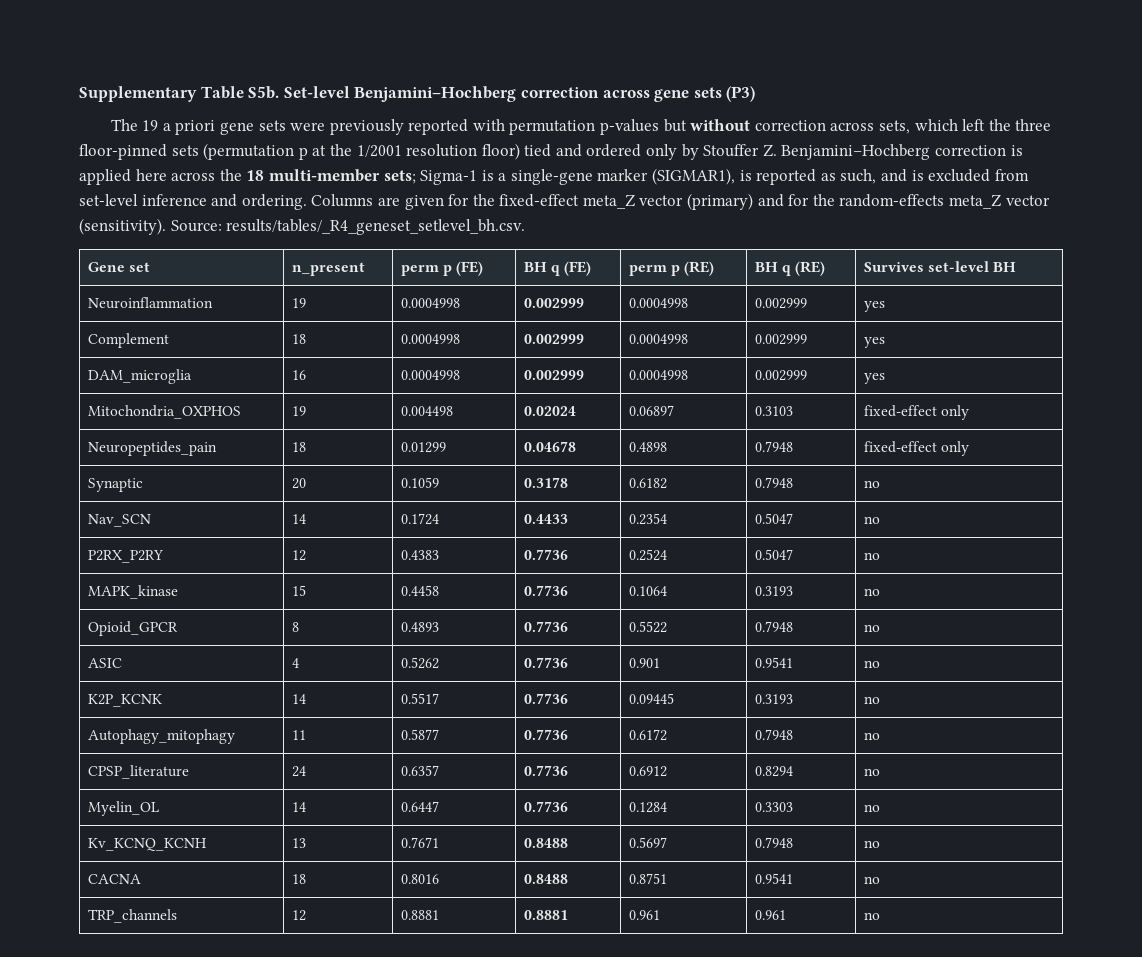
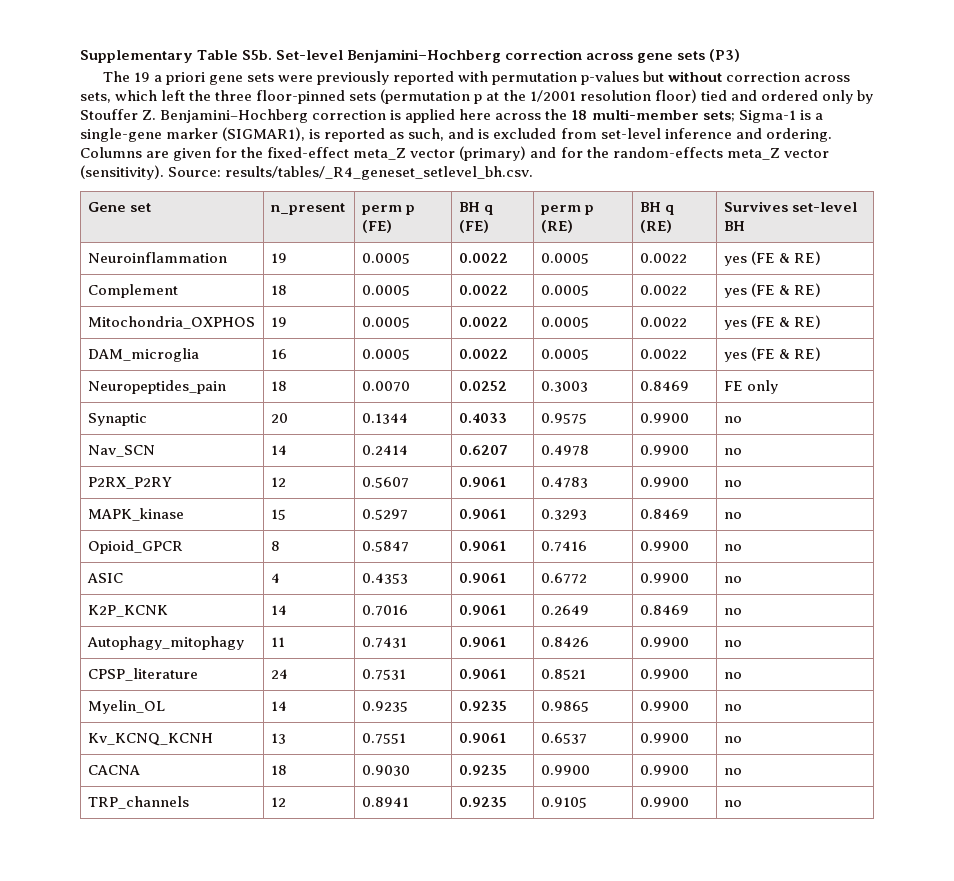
[400,298,460,308] [523,298,584,308] [628,298,688,308] [754,298,807,309] [863,301,885,312] [87,333,169,348] [291,334,306,344] [400,334,460,344] [523,334,584,344] [628,334,688,344] [754,334,807,345] [863,337,885,348] [87,369,192,384] [291,370,306,380] [400,370,460,380] [523,370,584,380] [628,370,688,380] [754,370,807,381] [863,373,885,384] [87,405,241,419] [291,406,306,416] [400,406,453,416] [523,406,576,416] [628,405,674,416] [754,406,793,416] [863,405,969,420] [87,441,217,456] [291,442,306,452] [400,442,446,453] [523,441,576,452] [628,442,667,452] [754,441,793,452] [863,441,937,453] 0.0004998 | 0.002999 | 0.0004998 | 0.002999 | yes // Complement | 18 | 0.0004998 | 0.002999 | 0.0004998 | 0.002999 | yes // DAM_microglia | 16 | 0.0004998 | 0.002999 | 0.0004998 | 0.002999 | yes // Mitochondria_OXPHOS | 19 | 0.004498 | 0.02024 | 0.06897 | 0.3103 | fixed-effect only // Neuropeptides_pain | 18 | 0.01299 | 0.04678 | 0.4898 | 0.7948 | fixed-effect -> [361,253,410,264] [458,253,508,263] [540,253,589,264] [639,253,687,263] [723,251,821,266] [87,284,178,298] [270,285,287,295] [361,285,410,296] [458,285,508,295] [540,285,589,296] [639,285,687,295] [723,283,821,298] [87,316,255,329] [270,317,287,327] [361,317,410,328] [458,317,508,327] [540,317,589,328] [639,317,687,327] [723,315,821,330] [87,348,199,362] [270,349,287,359] [361,349,410,360] [458,349,508,359] [540,349,589,360] [639,349,687,359] [723,347,821,362] [87,380,226,394] [270,381,287,391] [361,381,410,392] [458,381,507,391] [540,381,588,392] [639,381,689,391] [723,381,743,391] 0.0005 | 0.0022 | 0.0005 | 0.0022 | yes (FE & RE) // Complement | 18 | 0.0005 | 0.0022 | 0.0005 | 0.0022 | yes (FE & RE) // Mitochondria_OXPHOS | 19 | 0.0005 | 0.0022 | 0.0005 | 0.0022 | yes (FE & RE) // DAM_microglia | 16 | 0.0005 | 0.0022 | 0.0005 | 0.0022 | yes (FE & RE) // Neuropeptides_pain | 18 | 0.0070 | 0.0252 | 0.3003 | 0.8469 | FE
[400,477,439,488] [523,477,568,488] [628,478,667,489] [754,477,793,488] 0.1059 | 0.3178 | 0.6182 | 0.7948 -> [361,413,408,424] [458,413,507,423] [540,413,587,424] [639,413,689,423] 0.1344 | 0.4033 | 0.9575 | 0.9900
[400,513,439,525] [523,514,568,524] [628,513,667,525] [754,513,793,524] 0.1724 | 0.4433 | 0.2354 | 0.5047 -> [361,445,408,455] [458,445,508,455] [540,445,589,456] [639,445,689,455] 0.2414 | 0.6207 | 0.4978 | 0.9900
[400,550,439,560] [523,549,568,560] [628,549,667,561] [754,549,793,560] 0.4383 | 0.7736 | 0.2524 | 0.5047 -> [361,477,409,488] [458,477,506,487] [540,477,588,488] [639,477,689,487] 0.5607 | 0.9061 | 0.4783 | 0.9900
[400,585,439,596] [523,585,568,596] [628,586,667,596] [754,586,793,596] 0.4458 | 0.7736 | 0.1064 | 0.3193 -> [361,509,408,520] [458,509,506,519] [540,509,587,520] [639,509,689,519] 0.5297 | 0.9061 | 0.3293 | 0.8469
[400,622,439,632] [523,621,568,632] [628,621,667,633] [754,621,793,632] 0.4893 | 0.7736 | 0.5522 | 0.7948 -> [361,541,409,552] [458,541,506,551] [540,541,587,552] [639,541,689,551] 0.5847 | 0.9061 | 0.7416 | 0.9900
[400,657,439,669] [523,657,568,668] [628,658,660,668] [754,657,793,668] 0.5262 | 0.7736 | 0.901 | 0.9541 -> [361,573,408,584] [458,573,506,583] [540,573,587,584] [639,573,689,583] 0.4353 | 0.9061 | 0.6772 | 0.9900
[400,693,439,704] [523,693,568,704] [628,693,674,704] [754,694,793,704] 0.5517 | 0.7736 | 0.09445 | 0.3193 -> [361,605,408,616] [458,605,506,615] [540,605,589,615] [639,605,689,615] 0.7016 | 0.9061 | 0.2649 | 0.8469
[400,729,439,740] [523,729,568,740] [628,729,667,741] [754,729,793,740] 0.5877 | 0.7736 | 0.6172 | 0.7948 -> [361,637,407,648] [458,637,506,647] [540,637,589,647] [639,637,689,647] 0.7431 | 0.9061 | 0.8426 | 0.9900
[400,765,439,776] [523,765,568,776] [628,766,667,777] [754,766,793,777] 0.6357 | 0.7736 | 0.6912 | 0.8294 -> [361,669,406,680] [458,669,506,679] [540,669,586,680] [639,669,689,679] 0.7531 | 0.9061 | 0.8521 | 0.9900
[400,801,439,812] [523,801,568,812] [628,802,667,813] [754,802,793,812] 0.6447 | 0.7736 | 0.1284 | 0.3303 -> [361,701,408,712] [458,701,507,711] [540,701,589,712] [639,701,689,711] 0.9235 | 0.9235 | 0.9865 | 0.9900
[400,837,439,848] [523,838,568,848] [628,837,667,848] [754,837,793,848] 0.7671 | 0.8488 | 0.5697 | 0.7948 -> [361,733,406,744] [458,733,506,743] [540,733,587,744] [639,733,689,743] 0.7551 | 0.9061 | 0.6537 | 0.9900
[400,874,439,884] [523,874,568,884] [628,873,667,884] [754,873,793,884] 0.8016 | 0.8488 | 0.8751 | 0.9541 -> [361,765,410,776] [458,765,507,775] [540,765,590,775] [639,765,689,775] 0.9030 | 0.9235 | 0.9900 | 0.9900
[400,910,439,920] [523,910,568,920] [628,910,660,920] [754,910,786,920] 0.8881 | 0.8881 | 0.961 | 0.961 -> [361,797,409,807] [458,797,507,807] [540,797,587,808] [639,797,689,807] 0.8941 | 0.9235 | 0.9105 | 0.9900

